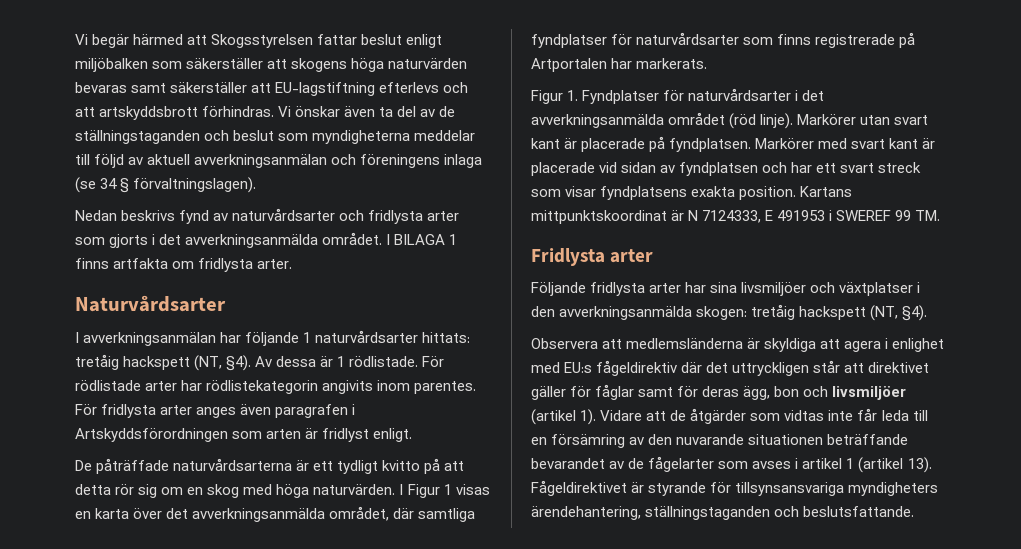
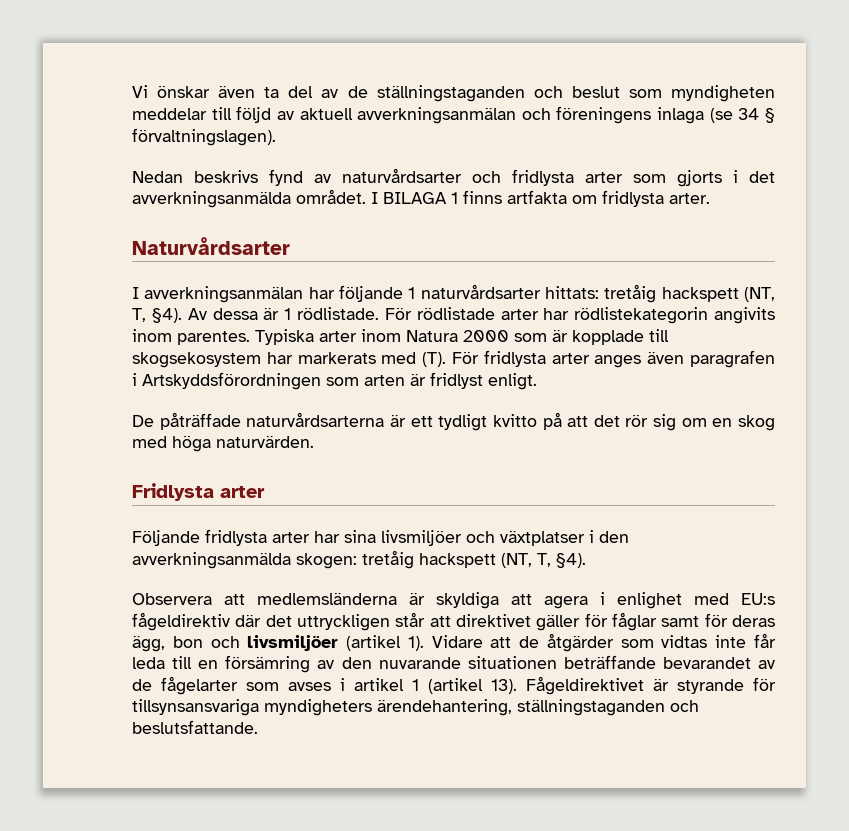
[75,34,443,48] [75,58,468,72] [75,82,469,96] [75,106,292,120] Vi begär härmed att Skogsstyrelsen fattar beslut enligt miljöbalken som säkerställer att skogens höga naturvärden bevaras samt säkerställer att EU-lagstiftning efterlevs och att artskyddsbrott förhindras. Vi -> [132,85,148,98] Vi
[312,130,411,144] myndigheterna -> [670,85,775,102] myndigheten
(223, 363) none -> [132,308,146,322] T,
(477, 387) none -> [255,329,669,345] [132,352,447,368] Typiska arter inom Natura 2000 som är kopplade till skogsekosystem har markerats med (T).
[75,484,111,495] detta -> [593,415,620,427] det
[399,484,490,498] [75,506,476,522] [531,32,916,48] [531,58,708,72] [531,88,825,104] [531,112,929,129] [531,136,936,152] [531,162,922,176] [531,186,853,200] [531,210,941,224] I Figur 1 visas en karta över det avverkningsanmälda området, där samtliga fyndplatser för naturvårdsarter som finns registrerade på Artportalen har markerats. // Figur 1. Fyndplatser för naturvårdsarter i det avverkningsanmälda området (röd linje). Markörer utan svart kant är placerade på fyndplatsen. Markörer med svart kant är placerade vid sidan av fyndplatsen och har ett svart streck som visar fyndplatsens exakta position. Kartans mittpunktskoordinat är N 7124333, E 491953 i SWEREF 99 TM. -> (314, 441) none
(899, 313) none -> [537,553,551,567] T,

